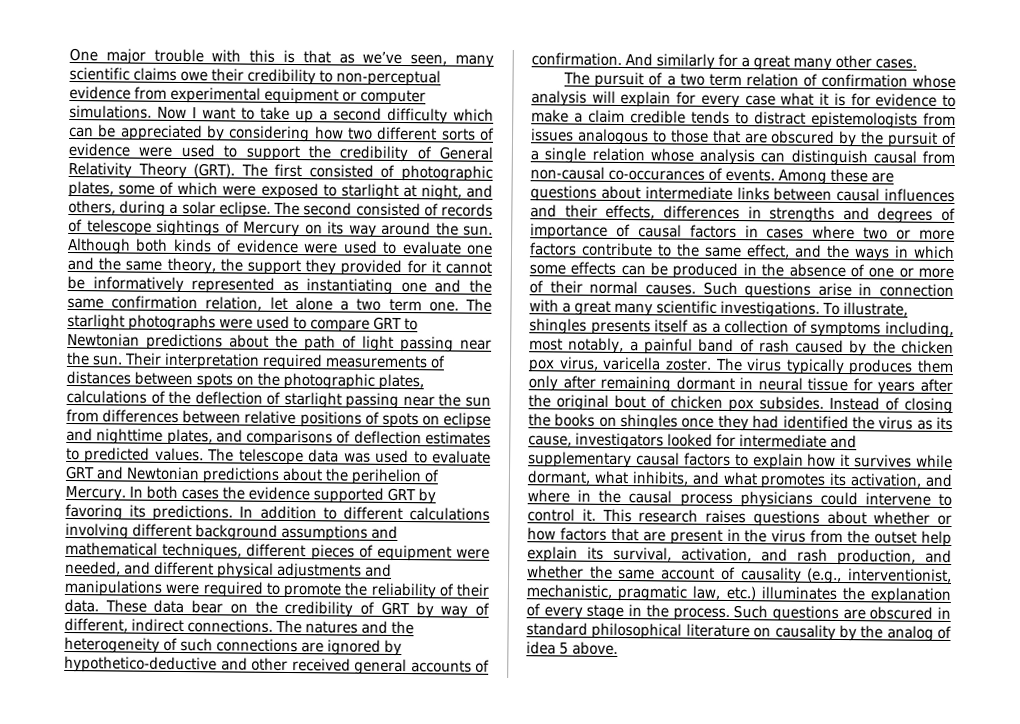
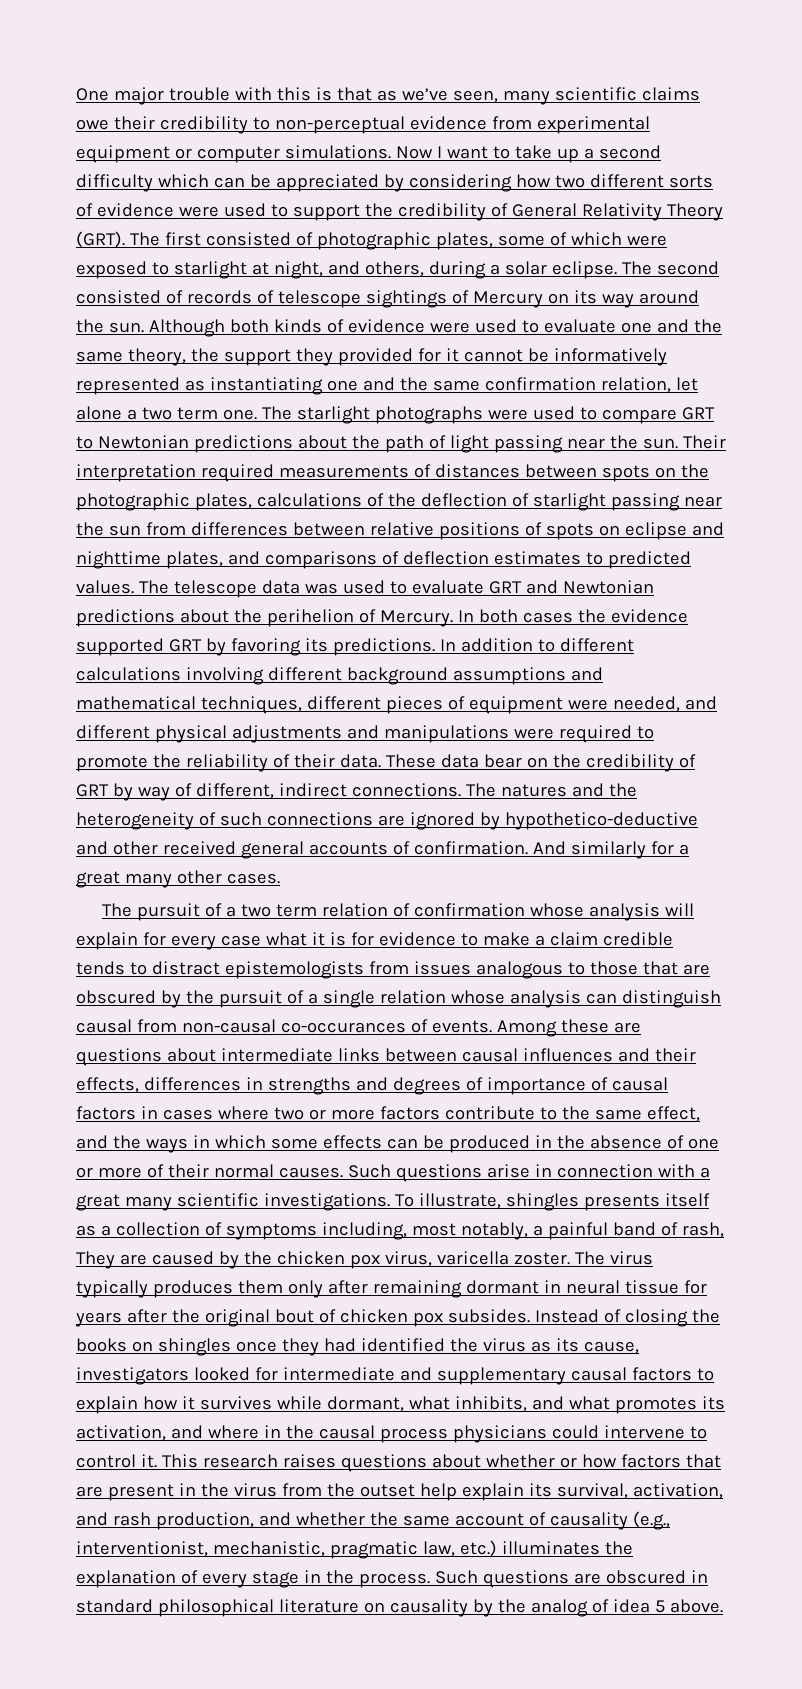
[758,339,790,353] rash -> [681,1222,724,1238] [76,1251,147,1269] rash, They are

